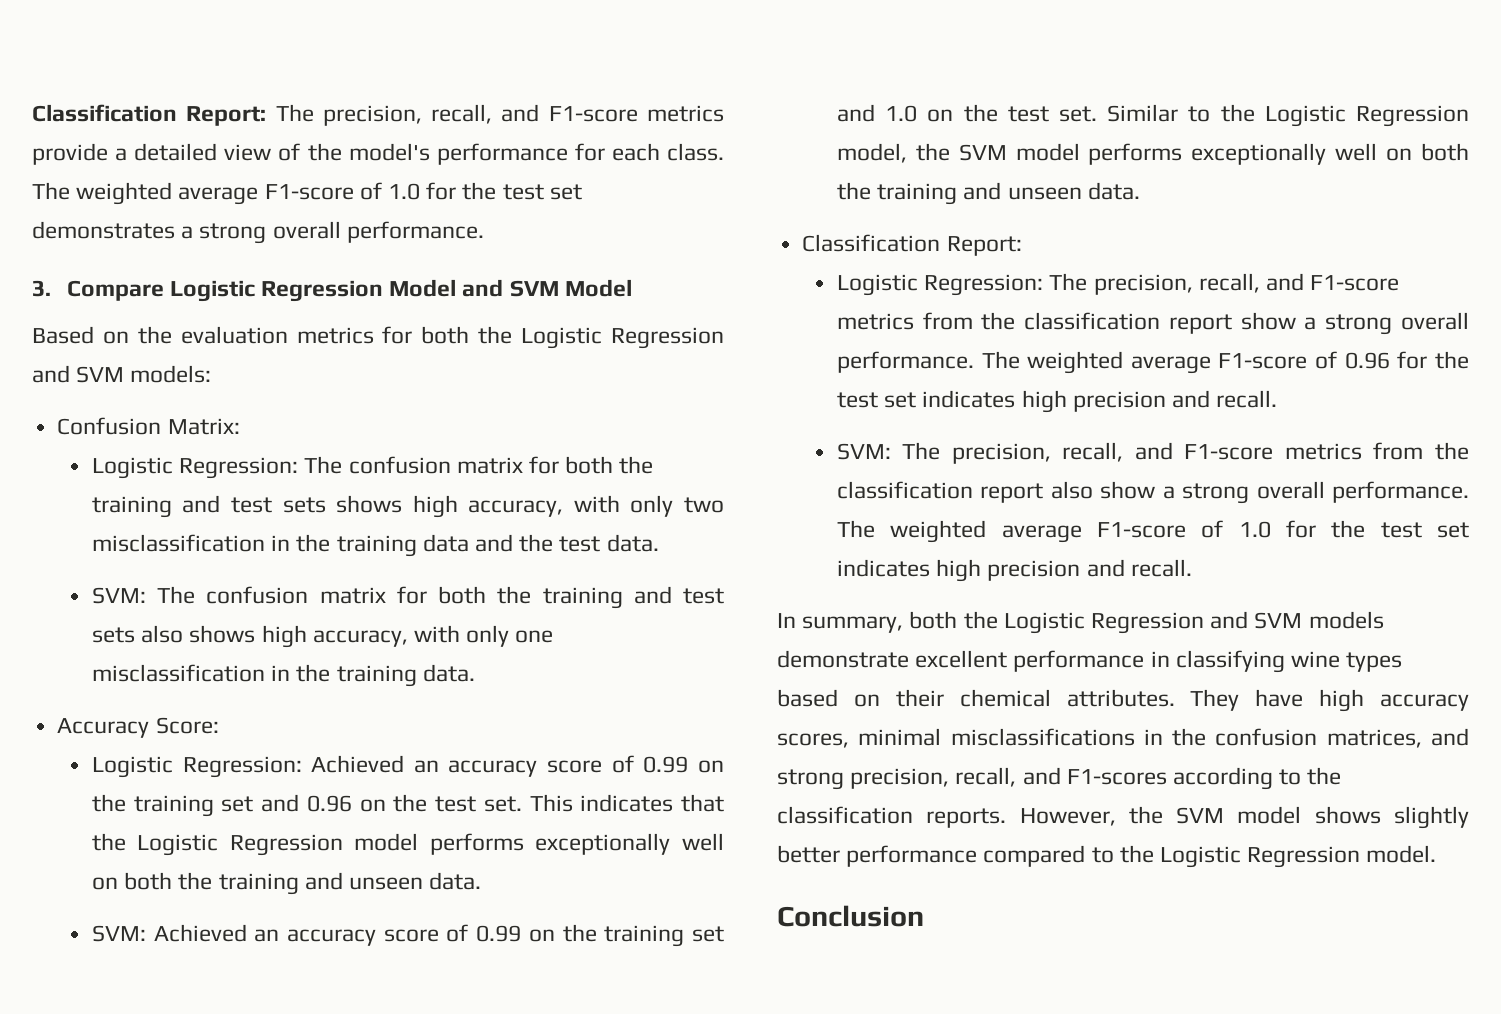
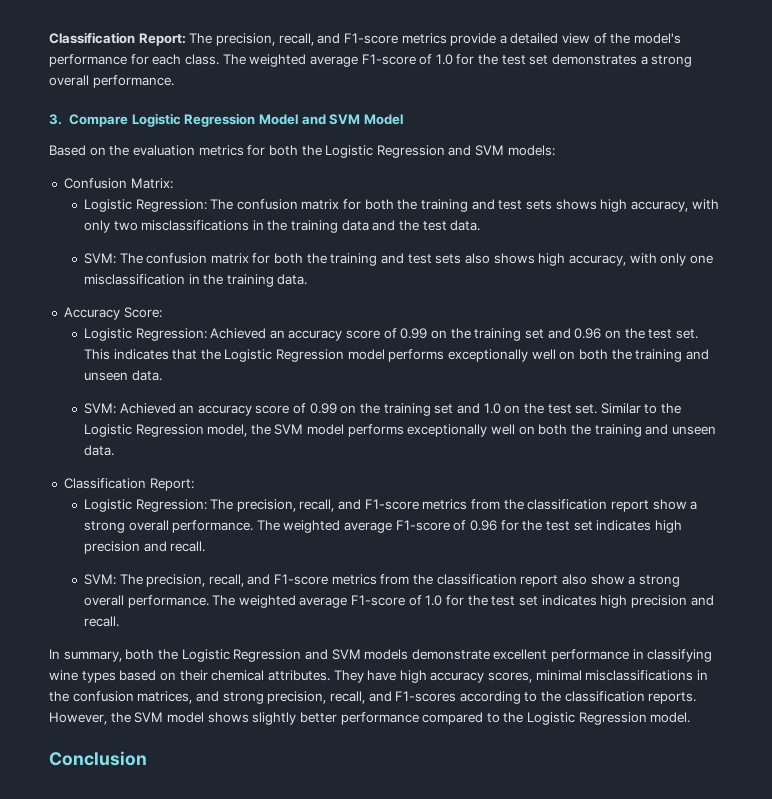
[91,534,265,552] misclassification -> [141,220,250,231] misclassifications

